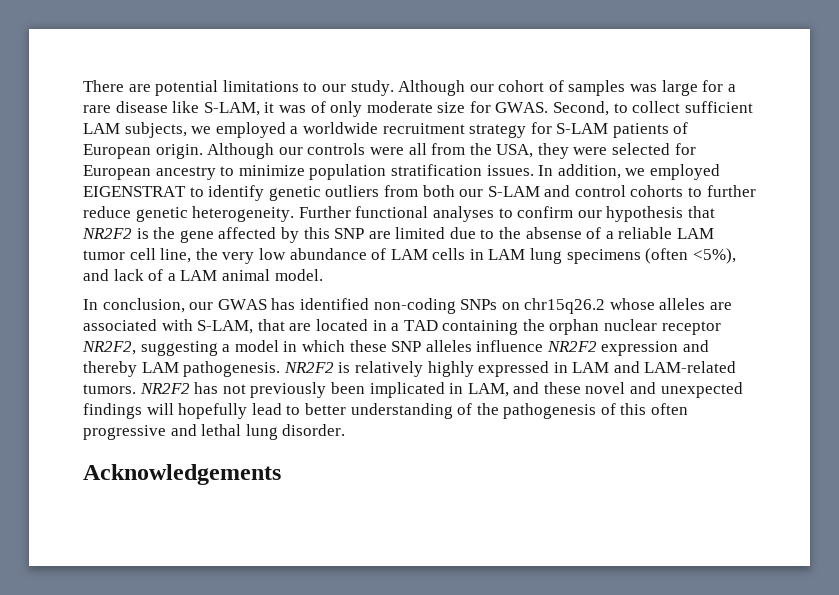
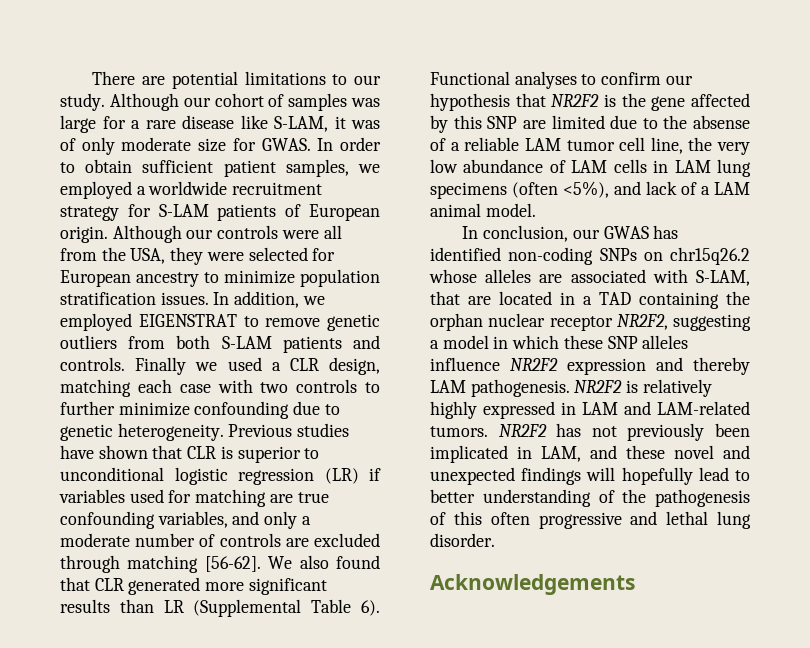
[553,101,753,116] [83,122,187,138] Second, to collect sufficient LAM subjects, -> [317,137,382,151] [60,159,349,177] In order to obtain sufficient patient samples,
[208,185,265,201] identify -> [265,318,321,327] remove
[459,185,756,197] [83,206,429,222] our S-LAM and control cohorts to further reduce genetic heterogeneity. Further functional -> [221,335,380,353] [60,357,380,375] [60,379,380,397] [60,401,340,419] [60,423,350,441] [60,445,320,463] [60,467,381,485] [59,489,329,507] [60,511,311,529] [60,533,380,547] [60,555,380,573] [60,577,327,595] [60,599,381,617] [430,71,510,85] S-LAM patients and controls. Finally we used a CLR design, matching each case with two controls to further minimize confounding due to genetic heterogeneity. Previous studies have shown that CLR is superior to unconditional logistic regression (LR) if variables used for matching are true confounding variables, and only a moderate number of controls are excluded through matching [56-62]. We also found that CLR generated more significant results than LR (Supplemental Table 6). Functional

